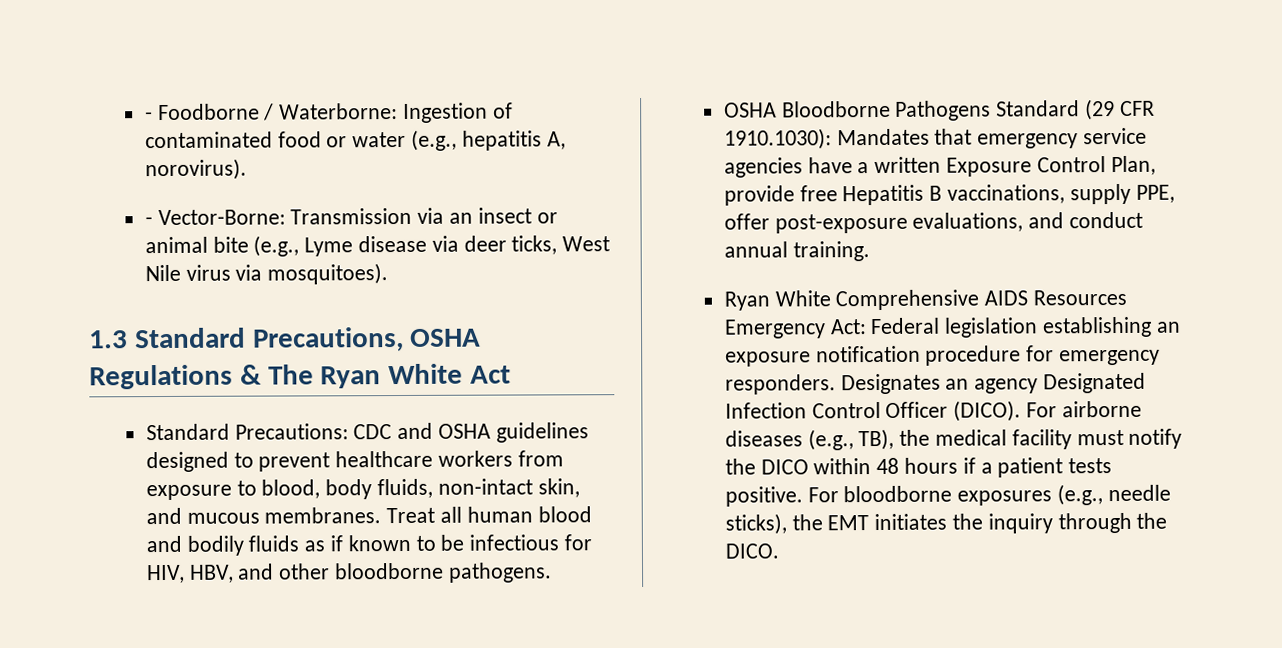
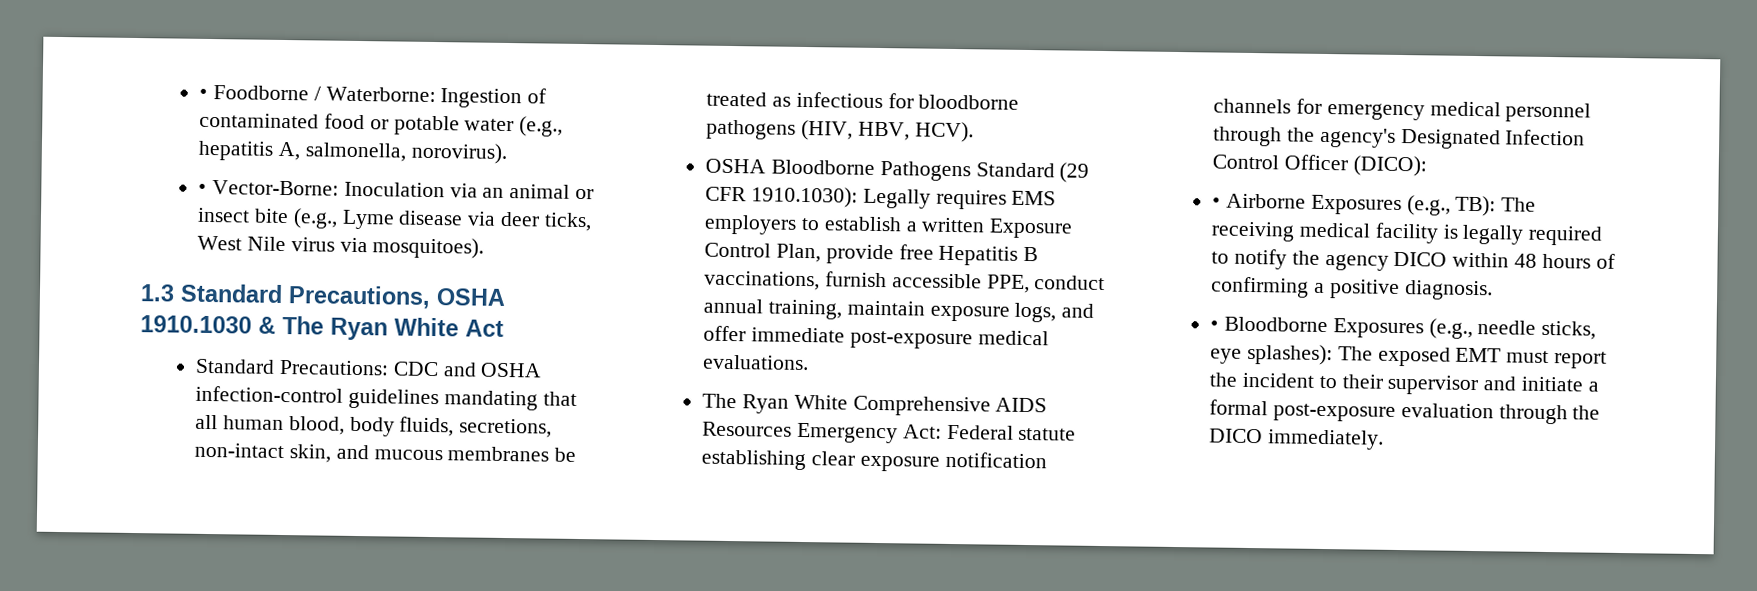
[144,112,153,121] - -> [199,88,209,99] •
(348, 142) none -> [393,115,460,136] potable
(566, 140) none -> [304,142,406,162] salmonella,
[144,207,558,226] [144,236,208,254] - Vector-Borne: Transmission via an insect or animal -> [198,180,595,200] [197,207,251,223] • Vector-Borne: Inoculation via an animal or insect
[89,364,233,390] Regulations -> [140,315,252,334] 1910.1030
[495,422,589,443] [145,450,564,473] [145,480,257,501] guidelines designed to prevent healthcare workers from exposure to -> [195,385,577,411] [195,414,284,431] infection-control guidelines mandating that all human
(433, 488) none -> [459,418,553,438] secretions,
[264,506,592,524] [145,534,592,556] [146,562,552,584] membranes. Treat all human blood and bodily fluids as if known to be infectious for HIV, HBV, and other bloodborne pathogens. -> [447,446,577,462] [706,91,1020,110] [706,119,974,143] membranes be treated as infectious for bloodborne pathogens (HIV, HBV, HCV).
[836,127,1147,149] [723,157,853,178] Mandates that emergency service agencies have -> [862,188,1057,210] [704,214,902,235] Legally requires EMS employers to establish
[1069,183,1175,205] [723,211,1143,234] [723,241,870,262] supply PPE, offer post-exposure evaluations, and conduct annual training. // -> [824,271,1106,294] [703,298,1095,323] [703,325,1049,350] [703,354,810,371] [702,393,738,409] furnish accessible PPE, conduct annual training, maintain exposure logs, and offer immediate post-exposure medical evaluations. // The
[944,316,1181,338] legislation establishing an -> [1018,427,1077,441] [701,449,855,471] statute establishing clear
[925,345,1022,366] procedure -> [1213,98,1292,114] channels
[724,372,1146,395] [724,400,1142,422] [724,428,1124,451] responders. Designates an agency Designated Infection Control Officer (DICO). For airborne diseases (e.g., TB), the medical facility must -> [1429,101,1592,123] [1213,126,1586,150] [1212,154,1427,177] [1212,193,1537,217] [1211,221,1603,246] [1211,251,1230,264] medical personnel through the agency's Designated Infection Control Officer (DICO): // • Airborne Exposures (e.g., TB): The receiving medical facility is legally required to
(756, 466) none -> [1324,253,1389,271] agency
[962,457,1113,478] [724,484,1171,507] [724,512,1168,535] [724,543,779,559] if a patient tests positive. For bloodborne exposures (e.g., needle sticks), the EMT initiates the inquiry through the DICO. -> [1595,253,1616,269] [1211,276,1493,301] [1210,316,1597,340] [1210,343,1608,369] [1209,372,1599,396] [1209,399,1601,425] [1209,428,1384,450] of confirming a positive diagnosis. // • Bloodborne Exposures (e.g., needle sticks, eye splashes): The exposed EMT must report the incident to their supervisor and initiate a formal post-exposure evaluation through the DICO immediately.

